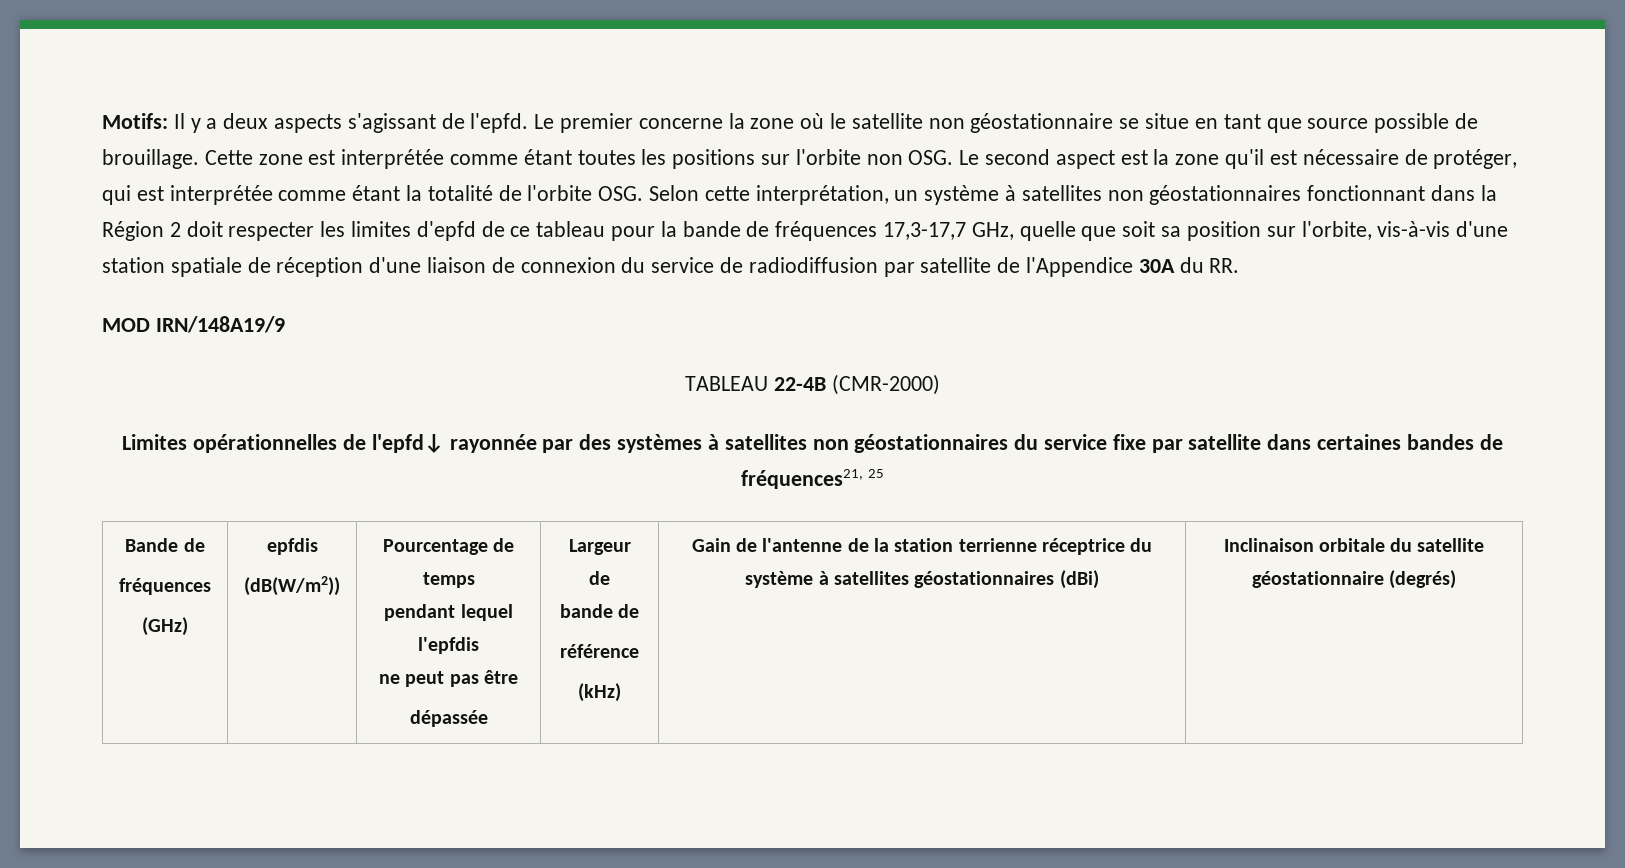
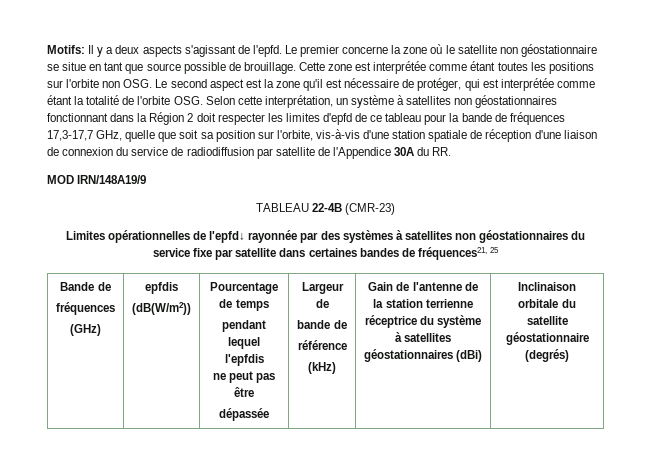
[831,374,940,395] (CMR-2000) -> [345,203,396,215] (CMR-23)

